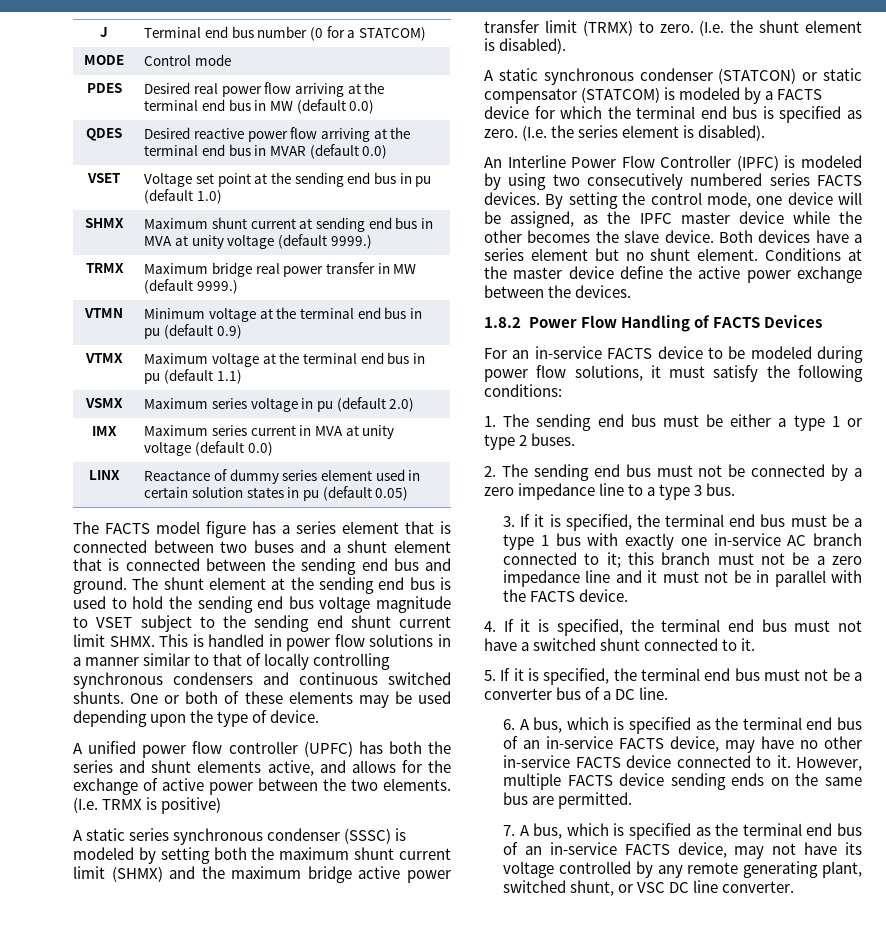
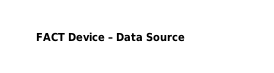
[100,27,108,37] [144,26,426,41] [84,55,124,65] [144,54,231,66] [86,83,122,93] [144,82,385,97] [144,99,375,114] [86,128,122,141] [144,127,411,142] [144,144,388,159] [87,173,121,183] [144,172,432,187] [144,189,222,204] [85,218,124,228] [144,217,433,232] [144,234,372,249] [85,263,124,273] [144,262,417,277] [144,279,238,294] [84,308,123,318] [144,307,422,322] [144,324,242,339] [85,353,123,363] [144,352,425,367] [144,369,242,384] [85,398,123,408] [144,397,415,412] [92,426,117,436] [144,425,395,439] [144,441,273,456] [89,470,120,480] [144,469,421,484] [144,486,409,501] [73,521,451,538] [73,540,451,553] [73,558,451,575] [73,577,451,594] [73,596,451,613] [73,615,451,632] [73,634,451,651] [73,653,391,670] [73,672,451,689] [73,691,451,708] [73,710,320,727] [73,741,451,758] [73,760,451,776] [73,778,451,795] [73,797,222,814] [73,828,407,845] [73,847,452,864] [73,866,451,883] [484,20,862,36] [484,38,567,54] [484,68,862,85] [484,87,823,104] [484,106,862,123] [484,125,766,141] [484,155,862,171] [484,173,862,190] [484,192,862,209] [484,211,862,228] [484,230,862,243] [484,248,863,261] [484,266,862,283] [484,285,632,298] [484,315,822,332] [484,346,863,363] [484,365,863,382] [484,384,562,397] [484,414,862,431] [484,433,576,450] [484,464,862,481] [484,483,736,500] [502,514,862,531] [502,533,863,550] [502,552,862,568] [502,570,863,587] [502,589,629,602] [484,619,862,636] [484,638,756,651] [484,668,862,685] [484,687,669,700] [502,717,862,734] [502,736,863,753] [502,755,862,771] [502,773,863,790] [502,792,633,809] [502,823,862,840] [502,842,863,859] [502,861,862,878] [502,880,795,896] J | Terminal end bus number (0 for a STATCOM) // MODE | Control mode // PDES | Desired real power flow arriving at the terminal end bus in MW (default 0.0) // QDES | Desired reactive power flow arriving at the terminal end bus in MVAR (default 0.0) // VSET | Voltage set point at the sending end bus in pu (default 1.0) // SHMX | Maximum shunt current at sending end bus in MVA at unity voltage (default 9999.) // TRMX | Maximum bridge real power transfer in MW (default 9999.) // VTMN | Minimum voltage at the terminal end bus in pu (default 0.9) // VTMX | Maximum voltage at the terminal end bus in pu (default 1.1) // VSMX | Maximum series voltage in pu (default 2.0) // IMX | Maximum series current in MVA at unity voltage (default 0.0) // LINX | Reactance of dummy series element used in certain solution states in pu (default 0.05) // The FACTS model figure has a series element that is connected between two buses and a shunt element that is connected between the sending end bus and ground. The shunt element at the sending end bus is used to hold the sending end bus voltage magnitude to VSET subject to the sending end shunt current limit SHMX. This is handled in power flow solutions in a manner similar to that of locally controlling synchronous condensers and continuous switched shunts. One or both of these elements may be used depending upon the type of device. // A unified power flow controller (UPFC) has both the series and shunt elements active, and allows for the exchange of active power between the two elements. (I.e. TRMX is positive) // A static series synchronous condenser (SSSC) is modeled by setting both the maximum shunt current limit (SHMX) and the maximum bridge active power transfer limit (TRMX) to zero. (I.e. the shunt element is disabled). // A static synchronous condenser (STATCON) or static compensator (STATCOM) is modeled by a FACTS device for which the terminal end bus is specified as zero. (I.e. the series element is disabled). // An Interline Power Flow Controller (IPFC) is modeled by using two consecutively numbered series FACTS devices. By setting the control mode, one device will be assigned, as the IPFC master device while the other becomes the slave device. Both devices have a series element but no shunt element. Conditions at the master device define the active power exchange between the devices. // 1.8.2 Power Flow Handling of FACTS Devices // For an in-service FACTS device to be modeled during power flow solutions, it must satisfy the following conditions: // 1. The sending end bus must be either a type 1 or type 2 buses. // 2. The sending end bus must not be connected by a zero impedance line to a type 3 bus. // 3. If it is specified, the terminal end bus must be a type 1 bus with exactly one in-service AC branch connected to it; this branch must not be a zero impedance line and it must not be in parallel with the FACTS device. // 4. If it is specified, the terminal end bus must not have a switched shunt connected to it. // 5. If it is specified, the terminal end bus must not be a converter bus of a DC line. // 6. A bus, which is specified as the terminal end bus of an in-service FACTS device, may have no other in-service FACTS device connected to it. However, multiple FACTS device sending ends on the same bus are permitted. // 7. A bus, which is specified as the terminal end bus of an in-service FACTS device, may not have its voltage controlled by any remote generating plant, switched shunt, or VSC DC line converter. -> [35,32,185,42] FACT Device – Data Source

